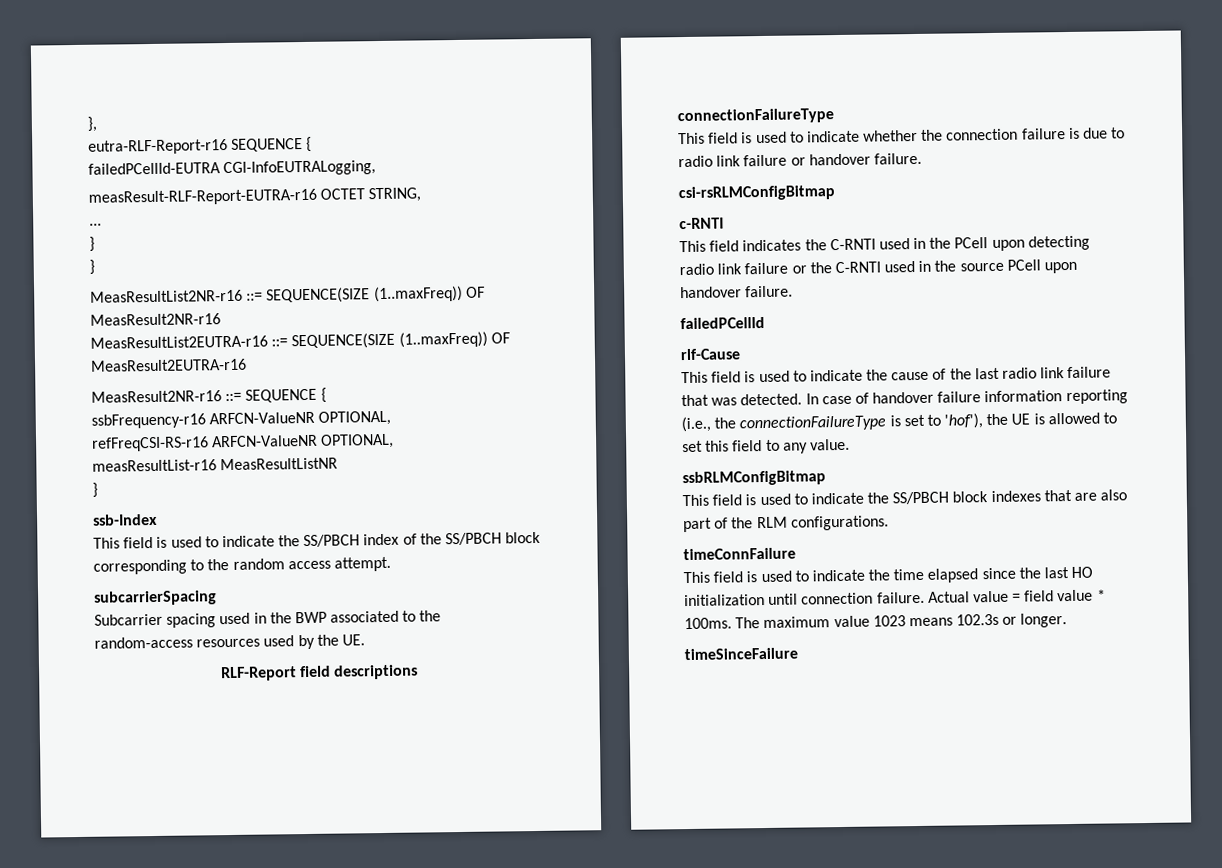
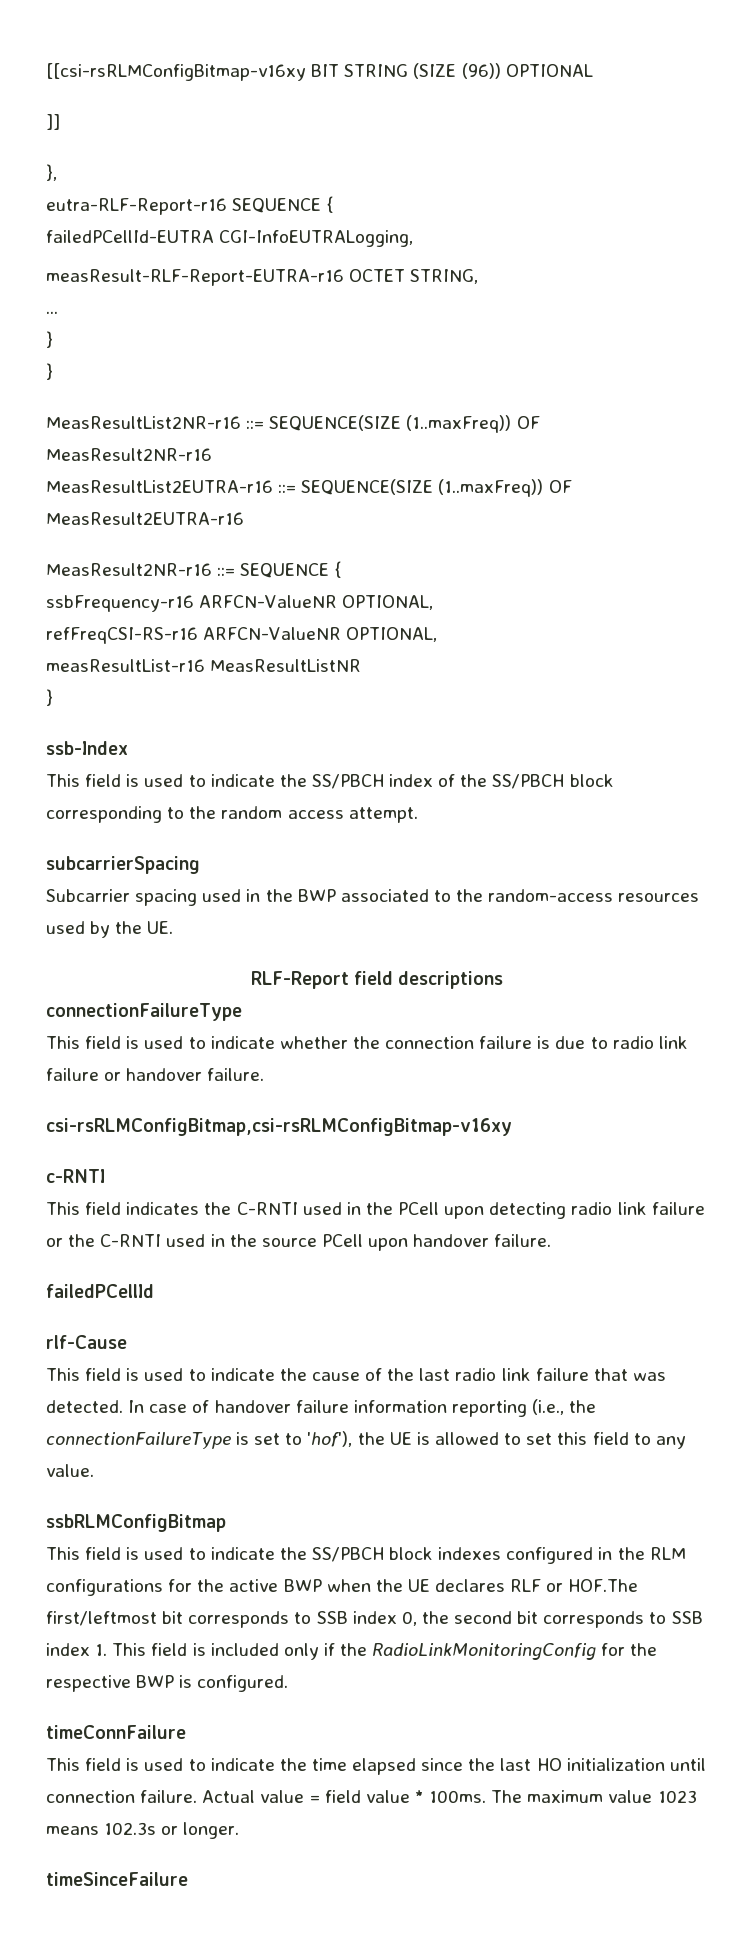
(87, 124) none -> [46,63,593,81] [46,114,60,130] [[csi-rsRLMConfigBitmap-v16xy BIT STRING (SIZE (96)) OPTIONAL // ]] //
[678,185,835,202] csi-rsRLMConfigBitmap -> [46,1118,512,1136] csi-rsRLMConfigBitmap,csi-rsRLMConfigBitmap-v16xy
[1043,489,1128,502] [683,515,889,533] that are also part of the RLM configurations. -> [506,1547,686,1564] [46,1579,639,1596] [46,1611,703,1628] [46,1643,658,1660] [46,1675,289,1692] configured in the RLM configurations for the active BWP when the UE declares RLF or HOF.The first/leftmost bit corresponds to SSB index 0, the second bit corresponds to SSB index 1. This field is included only if the RadioLinkMonitoringConfig for the respective BWP is configured.

